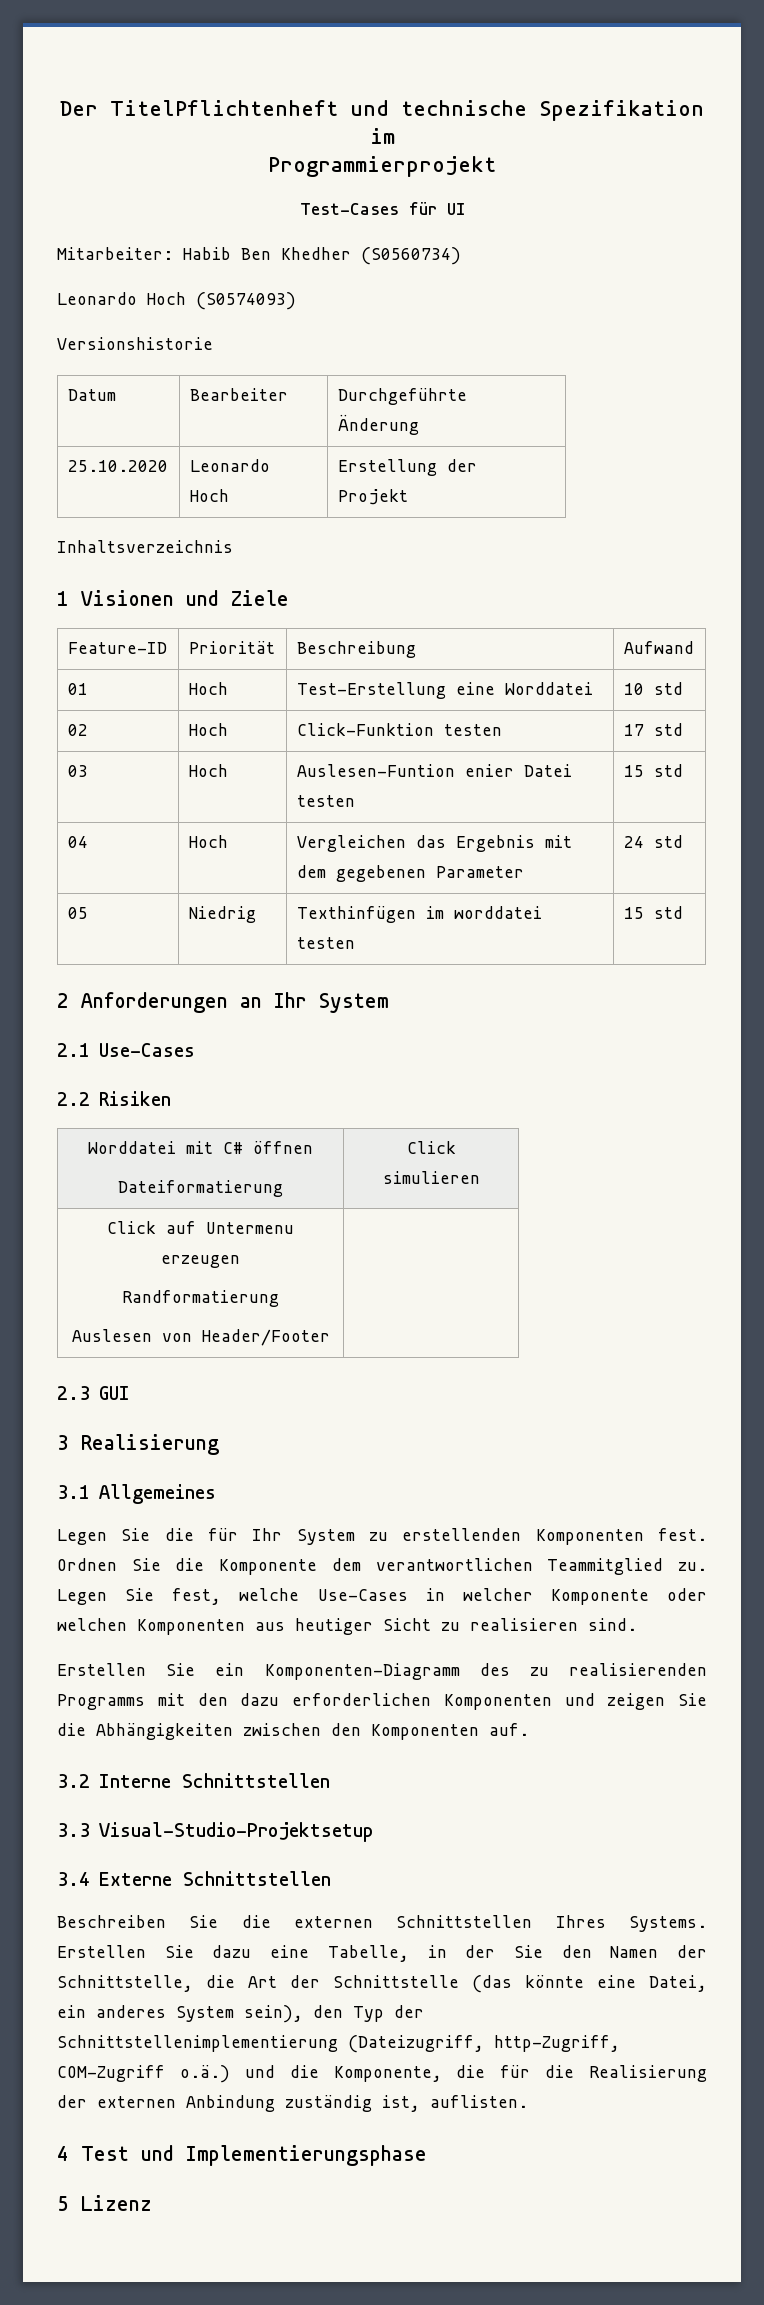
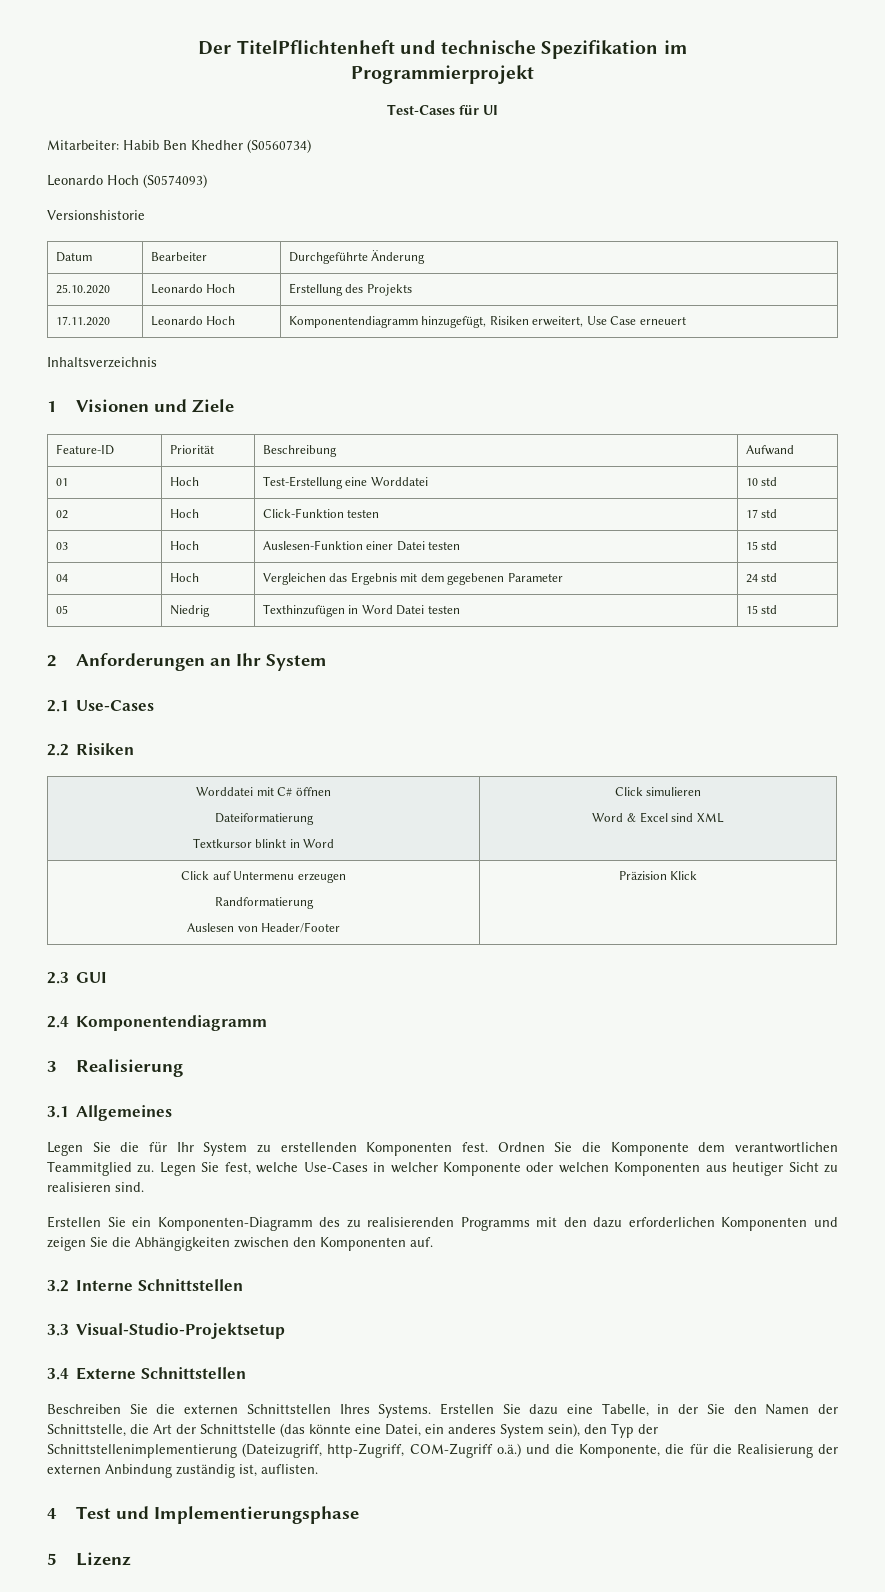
[446,459,477,472] [337,489,408,505] der Projekt -> [345,284,412,296] [55,316,110,326] [150,316,236,326] [288,316,686,328] des Projekts // 17.11.2020 | Leonardo Hoch | Komponentendiagramm hinzugefügt, Risiken erweitert, Use Case erneuert
[296,764,514,777] Auslesen-Funtion enier -> [262,540,394,550] Auslesen-Funktion einer
[296,906,542,923] Texthinfügen im worddatei -> [262,604,425,617] Texthinzufügen in Word Datei
[406,1141,456,1154] [382,1171,480,1184] | Click simulieren -> [192,838,335,848] [614,787,702,796] [592,812,724,823] // Textkursor blinkt in Word | Click simulieren // Word & Excel sind XML
(330, 1337) none -> [618,871,698,881] Präzision Klick
(130, 1393) none -> [47,1015,268,1031] // 2.4 Komponentendiagramm

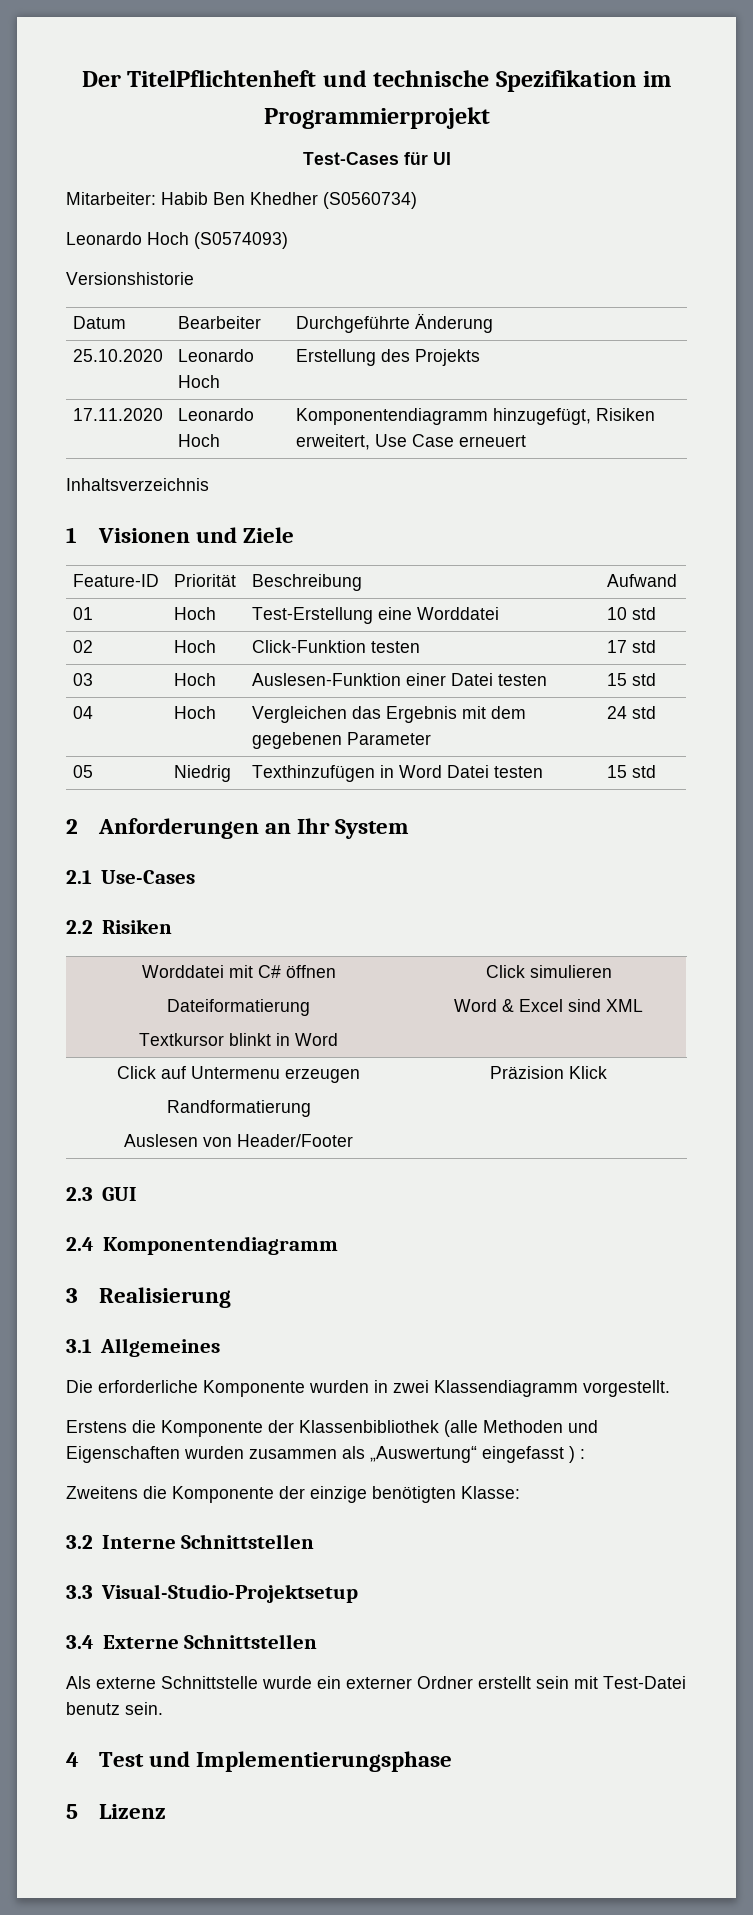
[47,1142,838,1156] [47,1161,838,1176] [47,1182,144,1192] [47,1216,839,1231] [47,1237,433,1251] Legen Sie die für Ihr System zu erstellenden Komponenten fest. Ordnen Sie die Komponente dem verantwortlichen Teammitglied zu. Legen Sie fest, welche Use-Cases in welcher Komponente oder welchen Komponenten aus heutiger Sicht zu realisieren sind. // Erstellen Sie ein Komponenten-Diagramm des zu realisierenden Programms mit den dazu erforderlichen Komponenten und zeigen Sie die Abhängigkeiten zwischen den Komponenten auf. -> [66,1380,670,1397] [66,1420,598,1437] [66,1446,585,1463] [66,1486,520,1503] Die erforderliche Komponente wurden in zwei Klassendiagramm vorgestellt. // Erstens die Komponente der Klassenbibliothek (alle Methoden und Eigenschaften wurden zusammen als „Auswertung“ eingefasst ) : // Zweitens die Komponente der einzige benötigten Klasse:
[47,1403,839,1418] [47,1423,658,1438] [47,1443,838,1458] [47,1464,318,1478] Beschreiben Sie die externen Schnittstellen Ihres Systems. Erstellen Sie dazu eine Tabelle, in der Sie den Namen der Schnittstelle, die Art der Schnittstelle (das könnte eine Datei, ein anderes System sein), den Typ der Schnittstellenimplementierung (Dateizugriff, http-Zugriff, COM-Zugriff o.ä.) und die Komponente, die für die Realisierung der externen Anbindung zuständig ist, auflisten. -> [66,1676,686,1689] [66,1702,163,1715] Als externe Schnittstelle wurde ein externer Ordner erstellt sein mit Test-Datei benutz sein.

